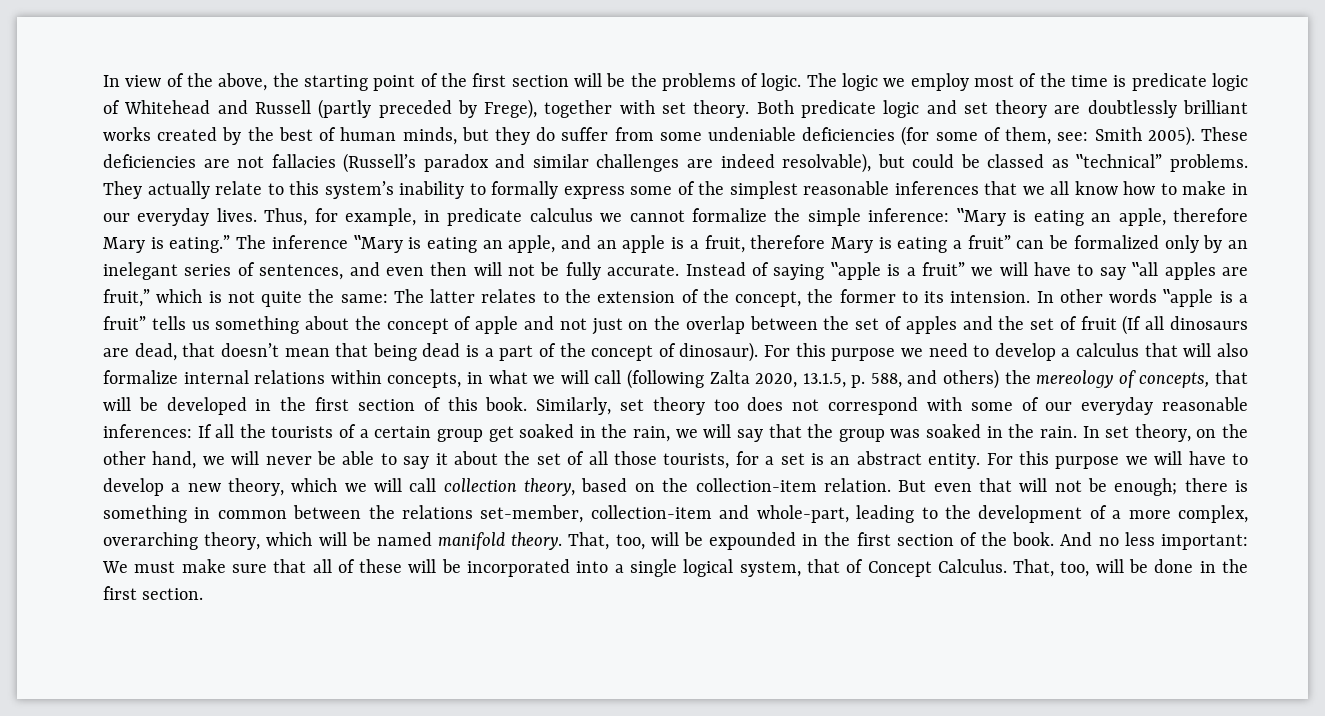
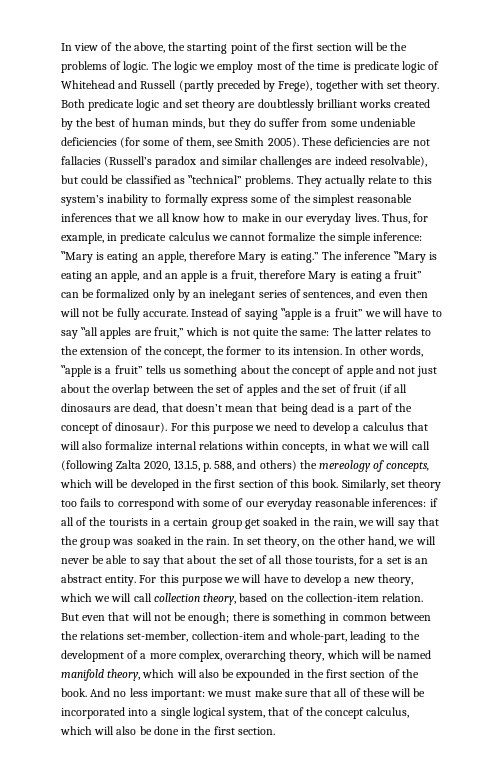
[1057,132,1089,141] see: -> [217,140,234,146] see
[987,154,1045,168] classed -> [125,175,171,184] classified
[1109,289,1158,303] words -> [388,346,423,357] words,
[628,321,649,330] on -> [61,384,90,393] about
[1122,315,1142,335] (If -> [379,384,393,395] (if
[1215,370,1249,384] that -> [60,479,92,488] which
[747,397,820,411] does not -> [80,498,115,507] fails to
[197,424,235,438] If all -> [429,498,438,507] [61,517,88,526] if all of
[339,424,357,438] of -> [150,518,161,526] in
[435,453,448,465] it -> [163,555,185,564] that
[511,532,679,550] theory. That, too, will -> [107,669,219,681] theory, which will also
[102,561,128,573] We -> [207,691,224,697] we
[867,559,1124,577] Concept Calculus. That, too, will -> [305,707,410,719] [60,726,137,735] the concept calculus, which will also

